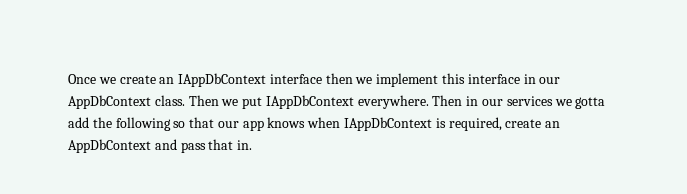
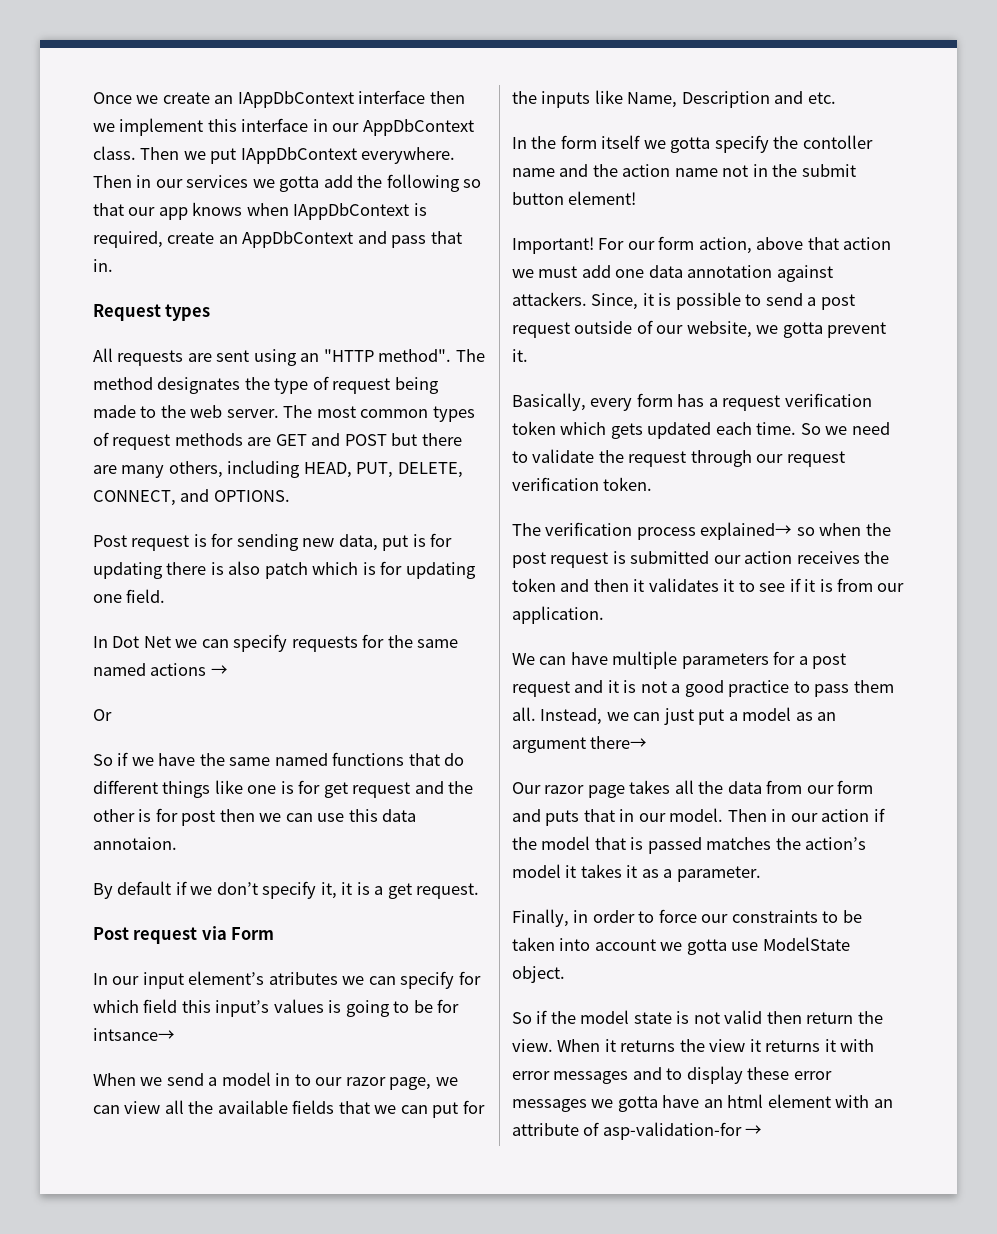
(253, 145) none -> [93,304,211,321] [93,348,485,366] [93,376,439,394] [93,405,475,422] [93,432,462,450] [93,460,463,478] [93,489,290,506] [93,533,453,551] [93,561,476,579] [93,589,166,603] [93,634,459,652] [93,663,228,676] [93,709,112,721] [93,752,465,766] [93,780,474,798] [93,808,417,826] [93,837,177,850] [93,881,480,899] [93,926,275,944] [93,971,481,989] [93,999,460,1017] [93,1028,175,1041] [93,1072,458,1090] [93,1100,485,1118] [512,90,836,108] [512,135,873,153] [512,164,856,177] [512,191,637,205] [512,236,892,254] [512,265,833,282] [512,292,855,310] [512,320,887,338] [512,349,528,362] [512,393,872,411] [512,421,890,439] [512,449,845,467] [512,477,653,491] [512,522,891,540] [512,551,890,568] [512,578,905,592] [512,606,604,624] [512,651,847,669] [512,680,894,697] [512,707,837,725] [512,736,648,753] [512,780,874,798] [512,808,885,826] [512,836,867,854] [512,864,761,882] [512,909,862,927] [512,937,850,955] [512,966,565,983] [512,1010,883,1024] [512,1039,875,1052] [512,1066,832,1084] [512,1094,893,1112] [512,1122,763,1140] // Request types // All requests are sent using an "HTTP method". The method designates the type of request being made to the web server. The most common types of request methods are GET and POST but there are many others, including HEAD, PUT, DELETE, CONNECT, and OPTIONS. // Post request is for sending new data, put is for updating there is also patch which is for updating one field. // In Dot Net we can specify requests for the same named actions → // Or // So if we have the same named functions that do different things like one is for get request and the other is for post then we can use this data annotaion. // By default if we don’t specify it, it is a get request. // Post request via Form // In our input element’s atributes we can specify for which field this input’s values is going to be for intsance→ // When we send a model in to our razor page, we can view all the available fields that we can put for the inputs like Name, Description and etc. // In the form itself we gotta specify the contoller name and the action name not in the submit button element! // Important! For our form action, above that action we must add one data annotation against attackers. Since, it is possible to send a post request outside of our website, we gotta prevent it. // Basically, every form has a request verification token which gets updated each time. So we need to validate the request through our request verification token. // The verification process explained→ so when the post request is submitted our action receives the token and then it validates it to see if it is from our application. // We can have multiple parameters for a post request and it is not a good practice to pass them all. Instead, we can just put a model as an argument there→ // Our razor page takes all the data from our form and puts that in our model. Then in our action if the model that is passed matches the action’s model it takes it as a parameter. // Finally, in order to force our constraints to be taken into account we gotta use ModelState object. // So if the model state is not valid then return the view. When it returns the view it returns it with error messages and to display these error messages we gotta have an html element with an attribute of asp-validation-for →

